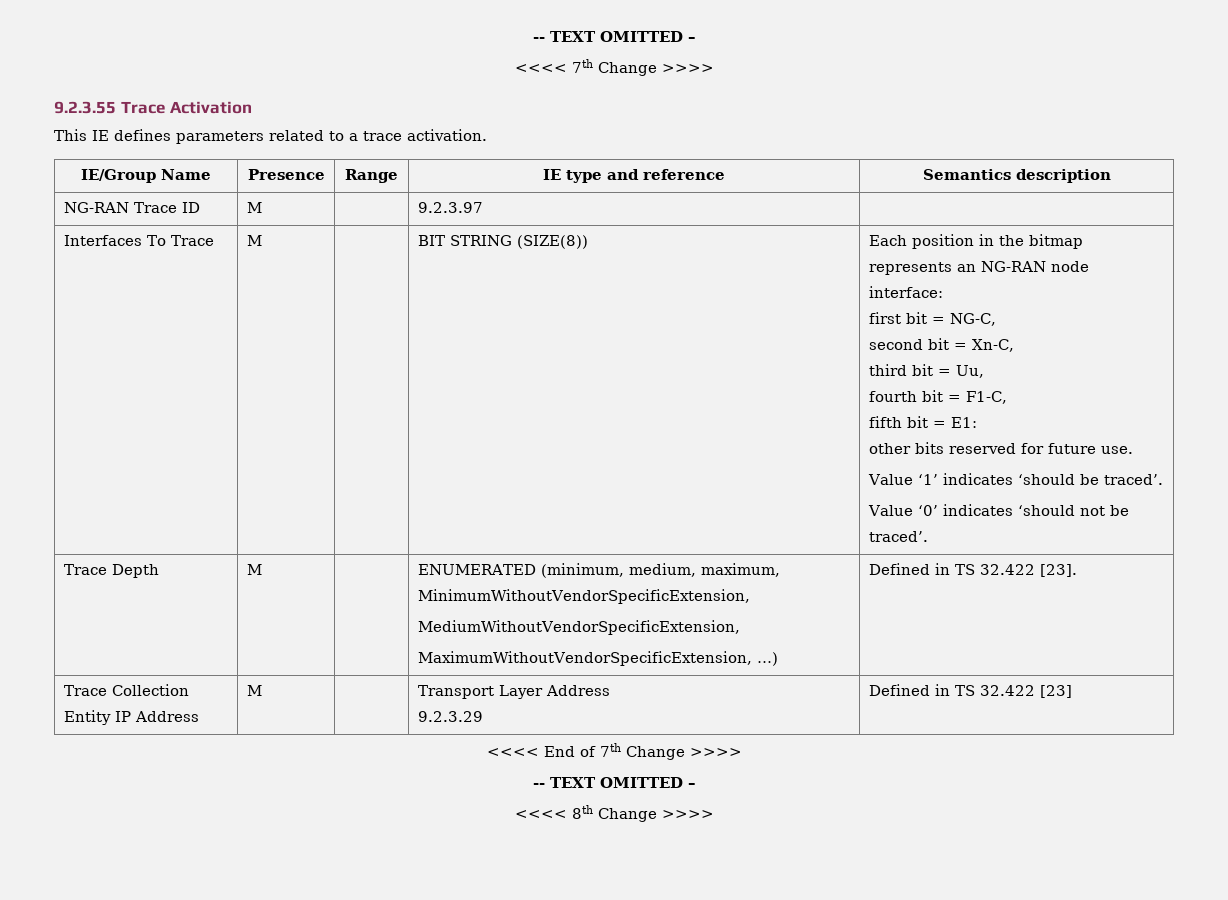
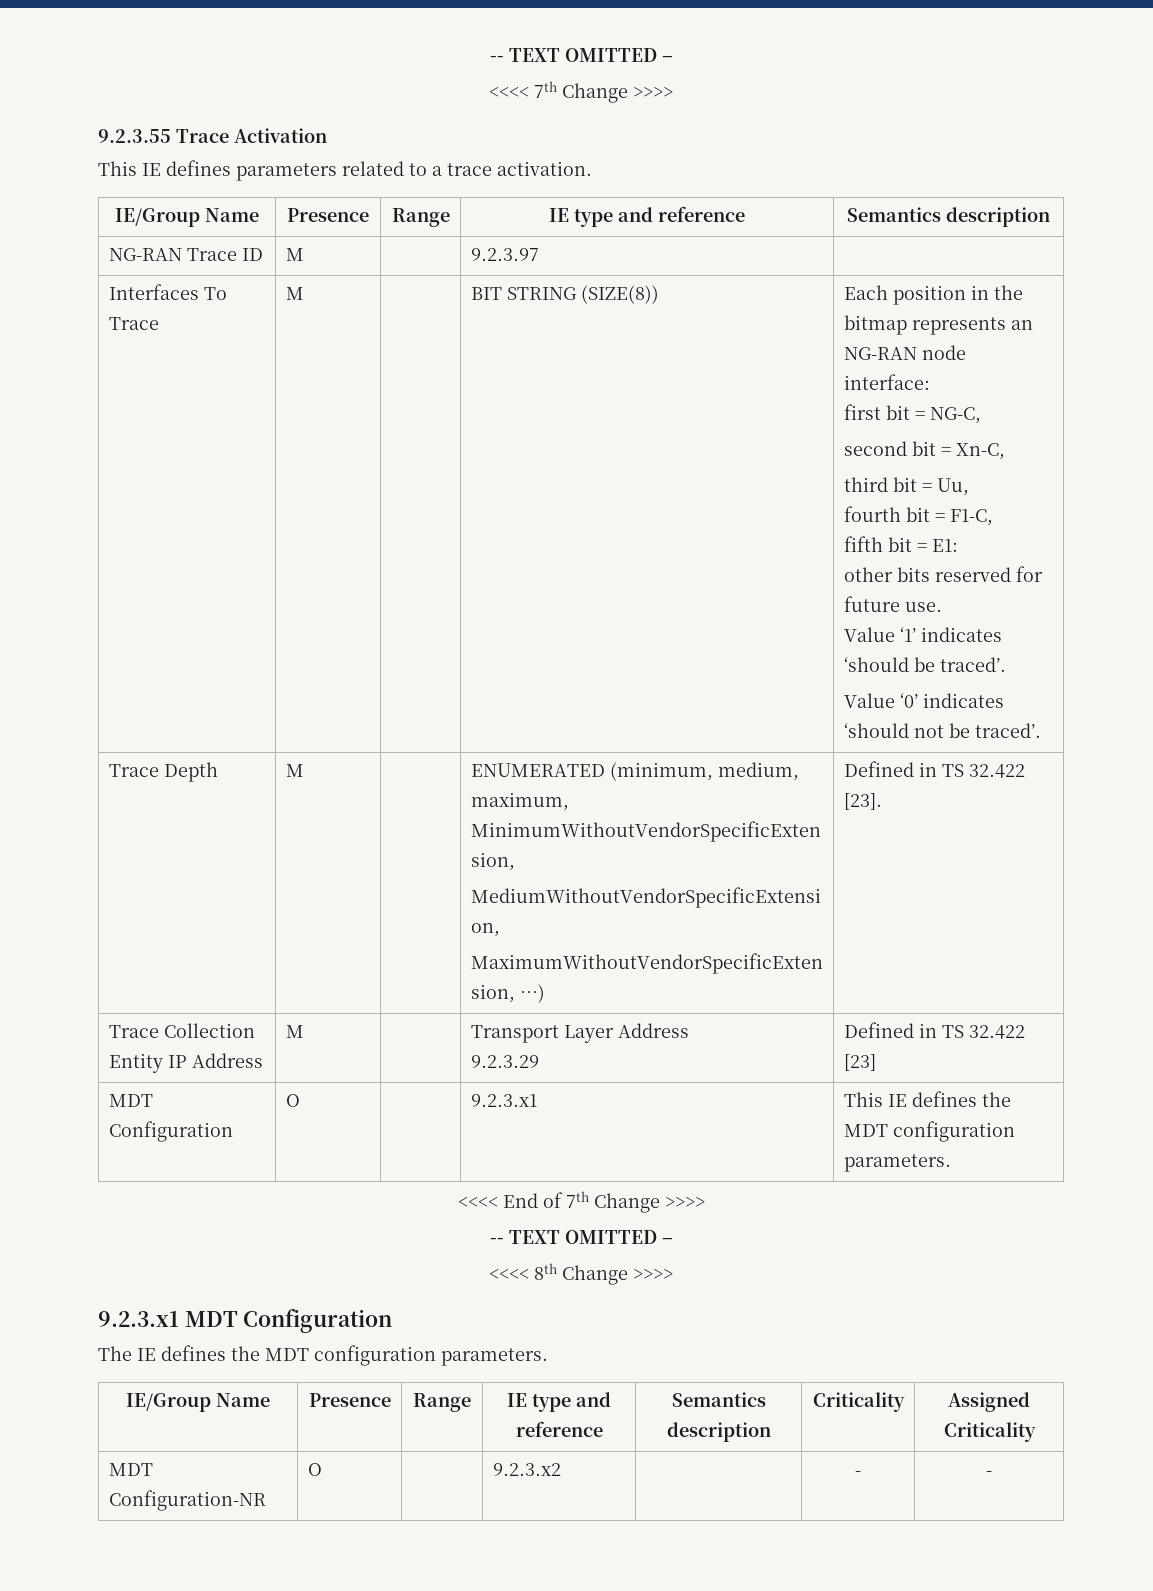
(1072, 691) none -> [108,1094,153,1107] [108,1121,233,1142] [285,1094,300,1107] [470,1094,537,1107] [843,1091,1011,1107] [843,1121,1015,1142] [843,1154,951,1172] // MDT Configuration | O | | 9.2.3.x1 | This IE defines the MDT configuration parameters.
(714, 814) none -> [98,1309,393,1333] [98,1345,548,1366] [126,1393,270,1412] [308,1393,391,1407] [413,1393,471,1412] [507,1392,611,1412] [515,1421,603,1437] [671,1392,766,1407] [666,1422,771,1442] [812,1392,905,1412] [948,1392,1030,1412] [943,1422,1036,1442] [108,1463,153,1476] [108,1490,266,1511] [307,1463,322,1476] [492,1463,561,1476] [855,1471,861,1476] [986,1471,992,1476] // 9.2.3.x1 MDT Configuration // The IE defines the MDT configuration parameters. // IE/Group Name | Presence | Range | IE type and reference | Semantics description | Criticality | Assigned Criticality // MDT Configuration-NR | O | | 9.2.3.x2 | | - | -

